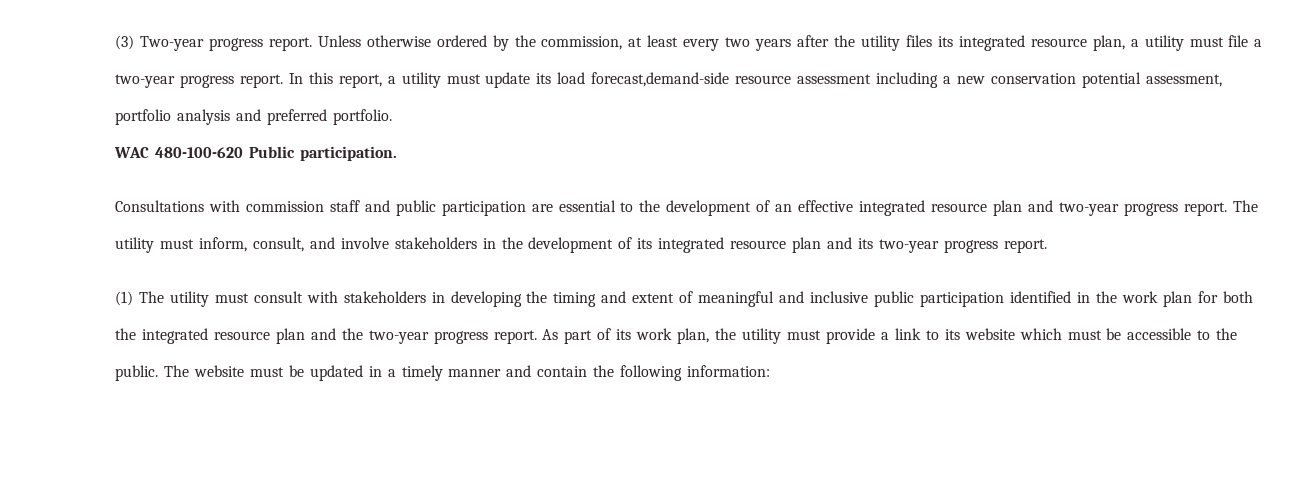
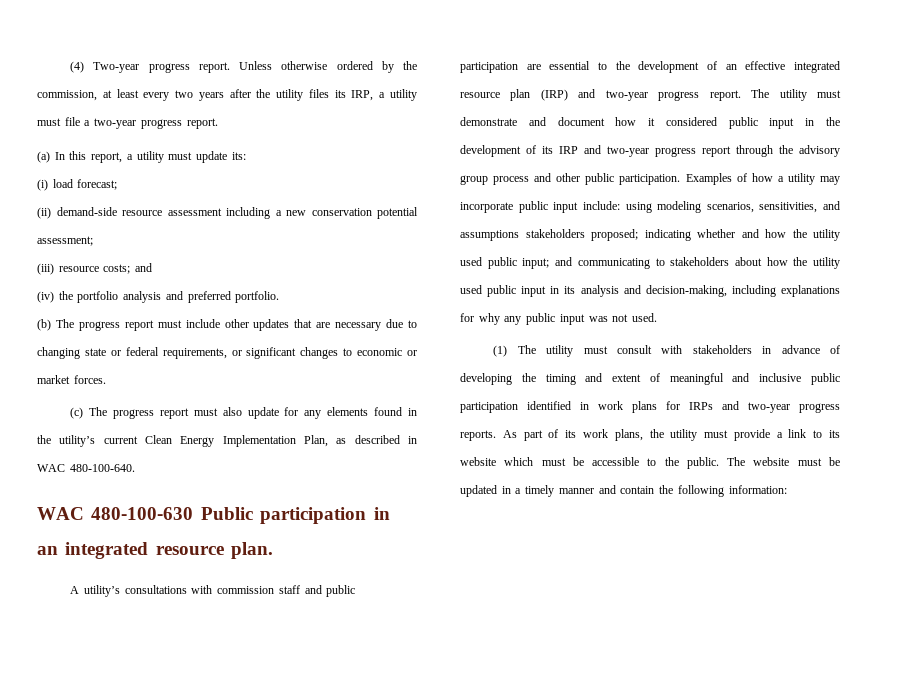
[115,35,134,50] (3) -> [70,61,85,73] (4)
[958,35,1125,51] integrated resource plan, -> [351,90,374,101] IRP,
(283, 81) none -> [37,151,50,163] // (a)
[536,72,730,87] its load forecast,demand-side -> [231,152,246,160] [37,179,118,191] [37,207,117,219] its: // (i) load forecast; // (ii) demand-side
[1145,74,1222,87] assessment, -> [37,236,93,246] [37,263,153,275] [37,291,73,303] assessment; // (iii) resource costs; and // (iv) the
[114,146,397,161] [115,200,204,212] WAC 480-100-620 Public participation. // Consultations -> [37,319,417,331] [37,347,417,359] [37,375,106,384] [70,407,417,419] [37,435,417,447] [37,464,135,472] [37,507,390,524] [37,542,274,559] [70,585,187,597] (b) The progress report must include other updates that are necessary due to changing state or federal requirements, or significant changes to economic or market forces. // (c) The progress report must also update for any elements found in the utility’s current Clean Energy Implementation Plan, as described in WAC 480-100-640. // WAC 480-100-630 Public participation in an integrated resource plan. // A utility’s consultations
(1022, 208) none -> [540,89,568,101] (IRP)
[198,237,477,252] inform, consult, and involve stakeholders -> [460,117,795,129] demonstrate and document how it considered public input
[658,237,1047,253] integrated resource plan and its two-year progress report. -> [559,145,840,157] [460,173,840,185] [460,201,840,213] [460,229,840,241] [460,257,840,269] [460,285,840,297] [460,313,658,325] IRP and two-year progress report through the advisory group process and other public participation. Examples of how a utility may incorporate public input include: using modeling scenarios, sensitivities, and assumptions stakeholders proposed; indicating whether and how the utility used public input; and communicating to stakeholders about how the utility used public input in its analysis and decision-making, including explanations for why any public input was not used.
(445, 297) none -> [781,345,840,354] advance of
[1095,291,1253,307] [115,328,537,344] the work plan for both the integrated resource plan and the two-year progress report. -> [598,401,840,413] [460,430,496,441] work plans for IRPs and two-year progress reports.
[677,328,710,344] plan, -> [614,429,643,441] plans,

